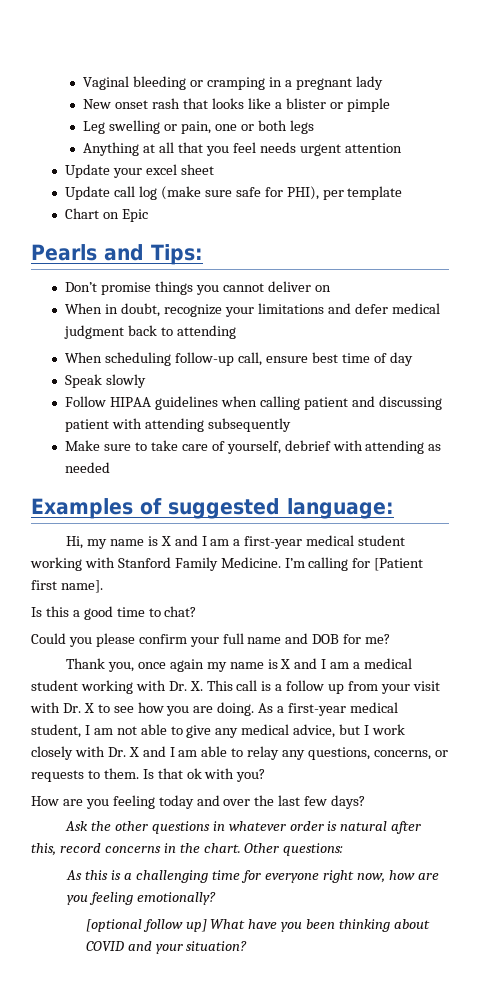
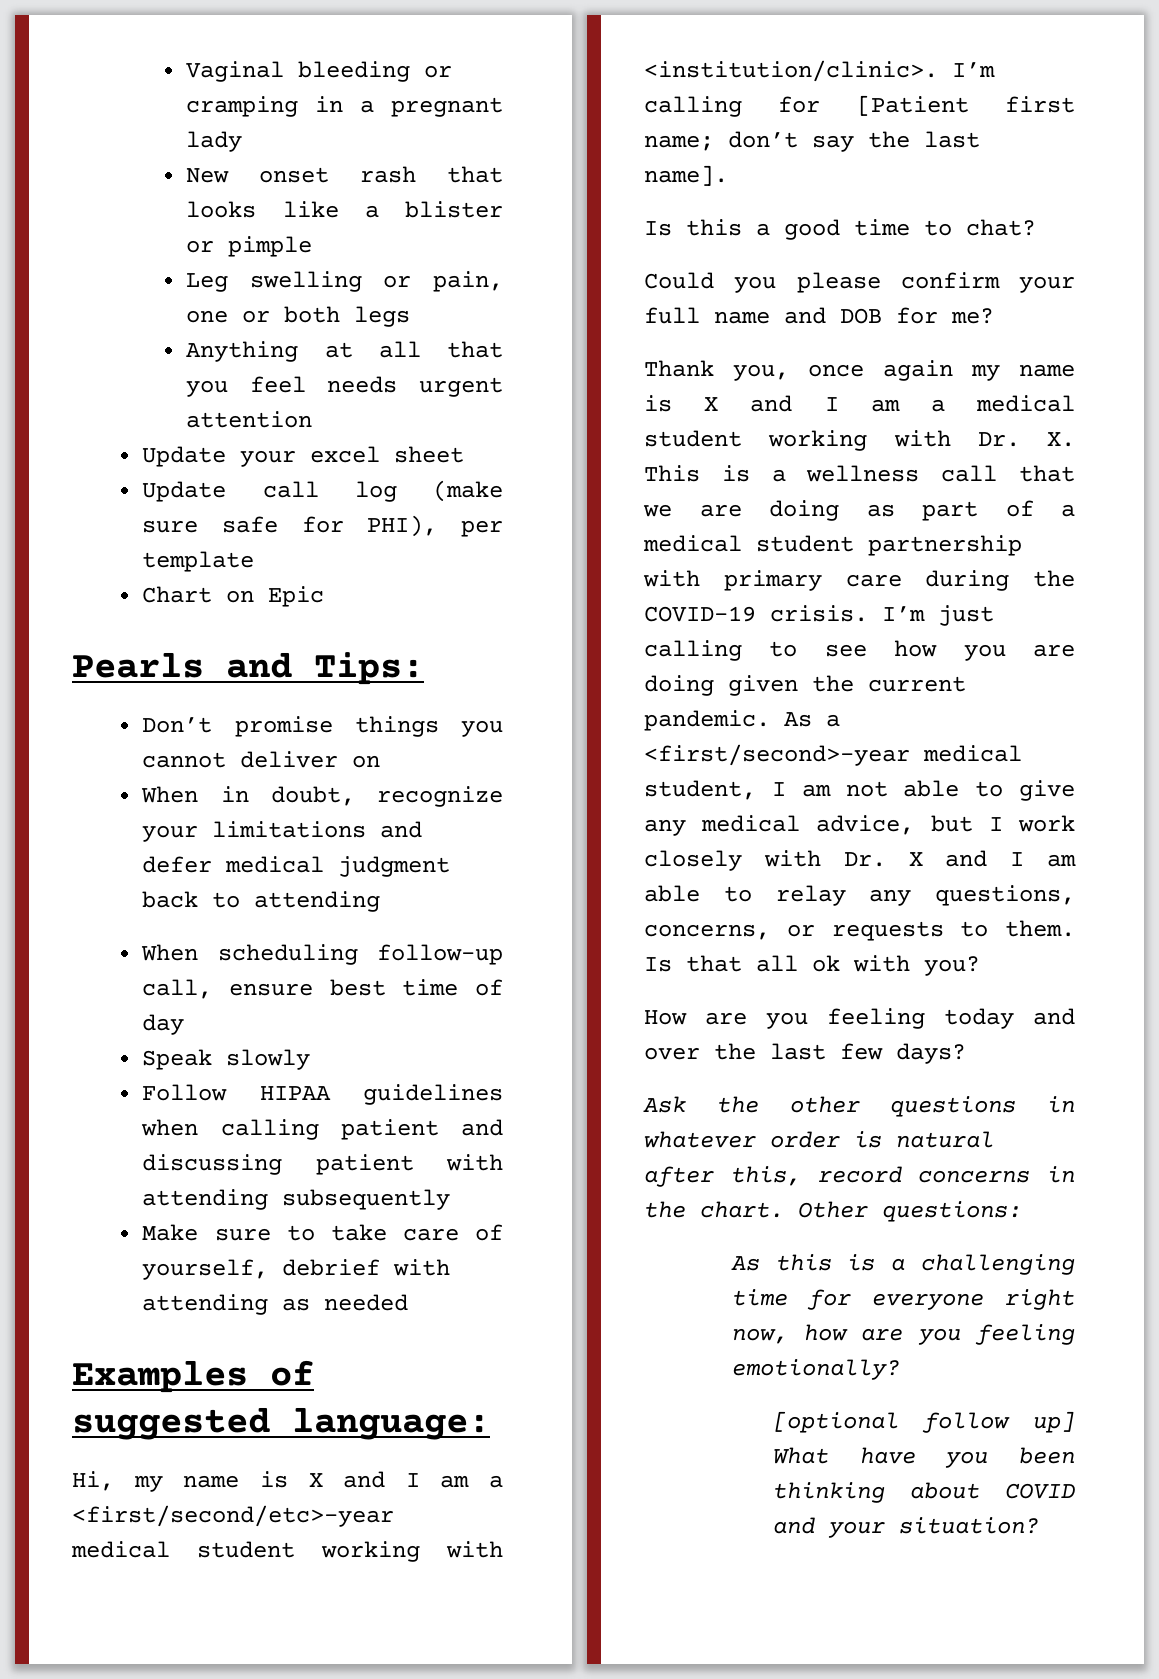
[244,535,406,549] [30,557,281,571] first-year medical student working with Stanford Family Medicine. -> [72,1505,394,1527] [71,1541,503,1562] [644,60,938,82] <first/second/etc>-year medical student working with <institution/clinic>.
(57, 585) none -> [644,131,980,152] name; don’t say the last
[236,680,440,694] [30,702,94,713] call is a follow up from your visit with Dr. X -> [721,465,1075,482] [643,500,1075,521] [643,535,1022,556] [643,570,1075,591] [644,605,994,626] [644,640,742,661] is a wellness call that we are doing as part of a medical student partnership with primary care during the COVID-19 crisis. I’m just calling
[217,702,255,716] doing. -> [644,675,966,696] [644,710,770,731] doing given the current pandemic.
[288,703,347,716] first-year -> [644,744,910,766] <first/second>-year
(183, 773) none -> [756,955,798,972] all

